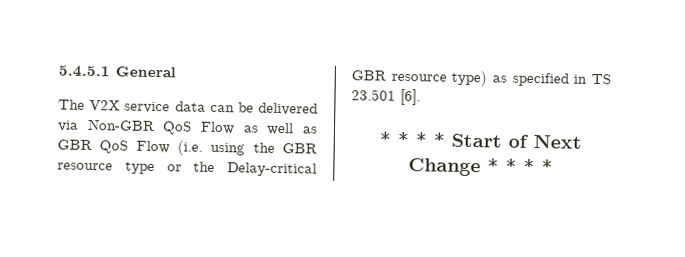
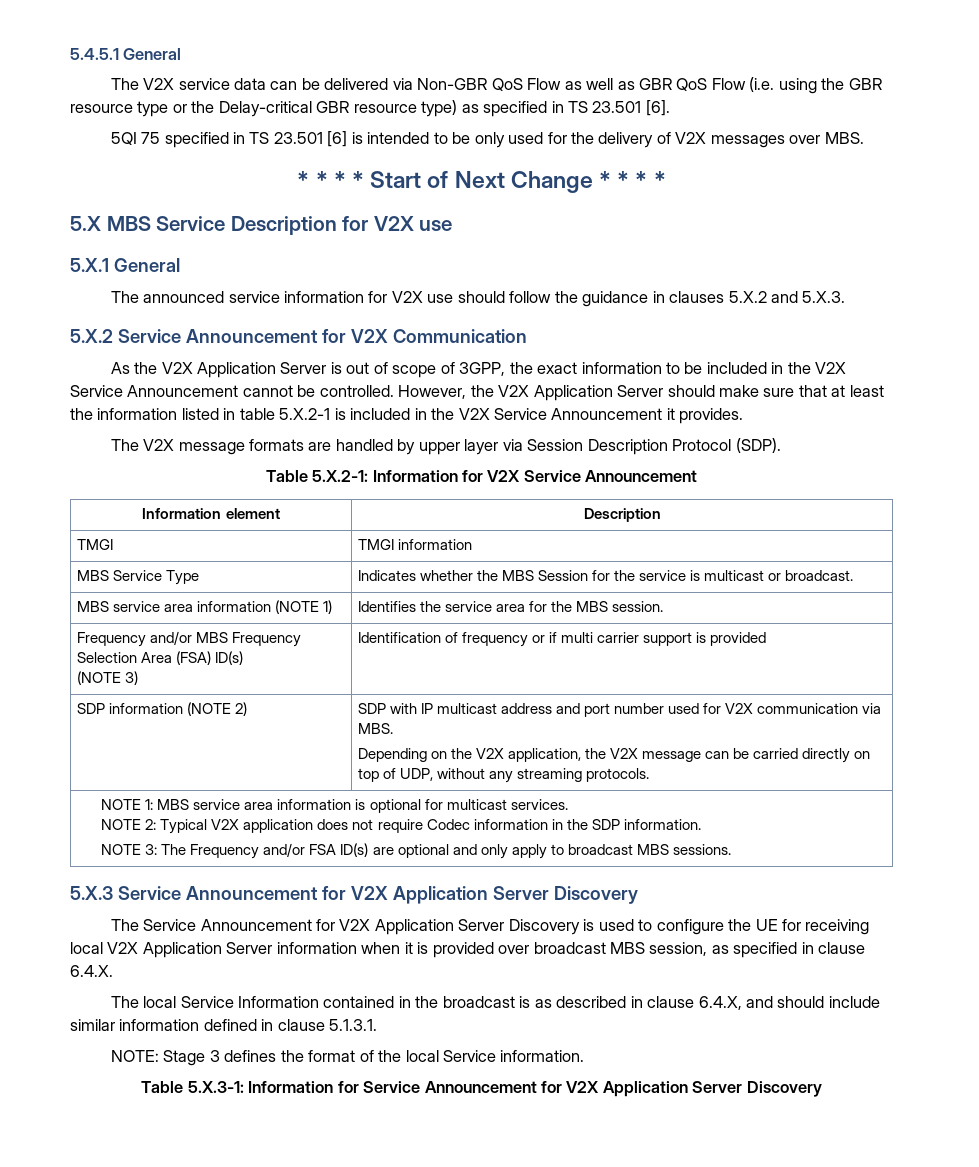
(421, 97) none -> [110,131,864,148] // 5QI 75 specified in TS 23.501 [6] is intended to be only used for the delivery of V2X messages over MBS.
(553, 166) none -> [70,216,453,235] [70,258,180,272] [110,291,846,307] [70,329,527,343] [110,362,847,378] [70,385,884,401] [70,408,744,424] [110,438,781,455] [265,470,698,482] [142,508,280,519] [583,508,661,522] [76,539,113,550] [357,539,472,550] [76,570,199,585] [357,570,854,581] [76,600,332,614] [357,601,663,612] [76,631,301,647] [76,651,243,665] [76,671,138,685] [357,632,767,647] [76,702,247,716] [357,703,882,717] [357,723,393,734] [357,748,871,763] [357,768,649,783] [101,799,568,813] [101,819,701,834] [101,843,731,859] [70,886,638,904] [110,919,870,935] [70,942,866,958] [70,965,113,977] [110,996,880,1010] [70,1019,378,1031] [110,1050,585,1066] [141,1081,822,1097] // 5.X MBS Service Description for V2X use // 5.X.1 General // The announced service information for V2X use should follow the guidance in clauses 5.X.2 and 5.X.3. // 5.X.2 Service Announcement for V2X Communication // As the V2X Application Server is out of scope of 3GPP, the exact information to be included in the V2X Service Announcement cannot be controlled. However, the V2X Application Server should make sure that at least the information listed in table 5.X.2-1 is included in the V2X Service Announcement it provides. // The V2X message formats are handled by upper layer via Session Description Protocol (SDP). // Table 5.X.2-1: Information for V2X Service Announcement // Information element | Description // TMGI | TMGI information // MBS Service Type | Indicates whether the MBS Session for the service is multicast or broadcast. // MBS service area information (NOTE 1) | Identifies the service area for the MBS session. // Frequency and/or MBS Frequency Selection Area (FSA) ID(s) // (NOTE 3) | Identification of frequency or if multi carrier support is provided // SDP information (NOTE 2) | SDP with IP multicast address and port number used for V2X communication via MBS. // Depending on the V2X application, the V2X message can be carried directly on top of UDP, without any streaming protocols. // NOTE 1: MBS service area information is optional for multicast services. // NOTE 2: Typical V2X application does not require Codec information in the SDP information. // NOTE 3: The Frequency and/or FSA ID(s) are optional and only apply to broadcast MBS sessions. // 5.X.3 Service Announcement for V2X Application Server Discovery // The Service Announcement for V2X Application Server Discovery is used to configure the UE for receiving local V2X Application Server information when it is provided over broadcast MBS session, as specified in clause 6.4.X. // The local Service Information contained in the broadcast is as described in clause 6.4.X, and should include similar information defined in clause 5.1.3.1. // NOTE: Stage 3 defines the format of the local Service information. // Table 5.X.3-1: Information for Service Announcement for V2X Application Server Discovery

